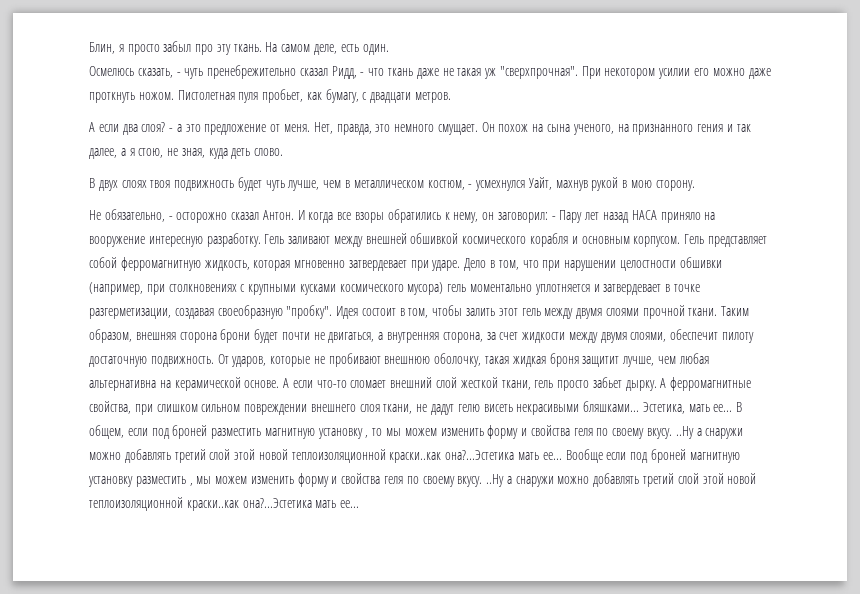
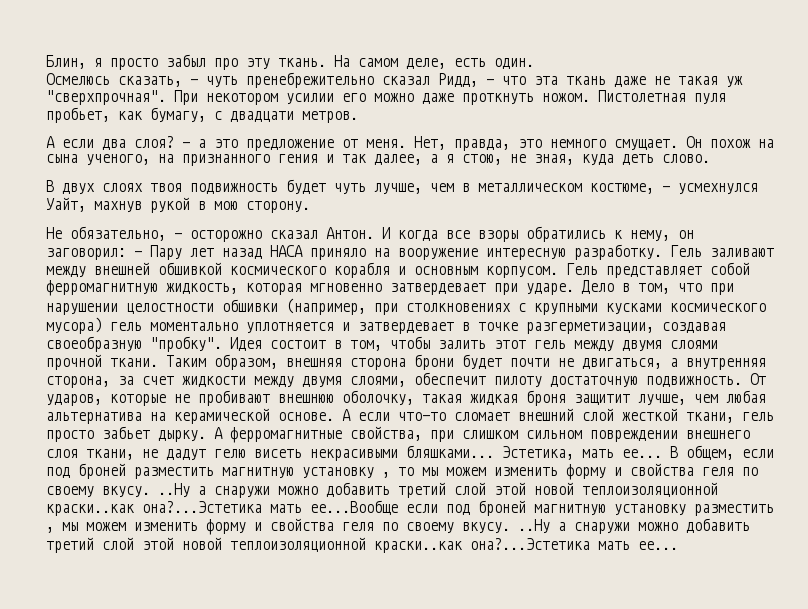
(385, 72) none -> [534,76,558,85] эта
[427,180,465,190] костюм, -> [590,183,654,194] костюме,
[89,380,156,391] альтернативна -> [46,412,142,424] альтернатива
[124,449,603,463] добавлять третий слой этой новой теплоизоляционной краски..как она?...Эстетика мать ее... Вообще -> [326,482,718,498] [46,500,398,516] добавить третий слой этой новой теплоизоляционной краски..как она?...Эстетика мать ее...Вообще
[593,473,640,487] добавлять -> [686,518,750,533] добавить

